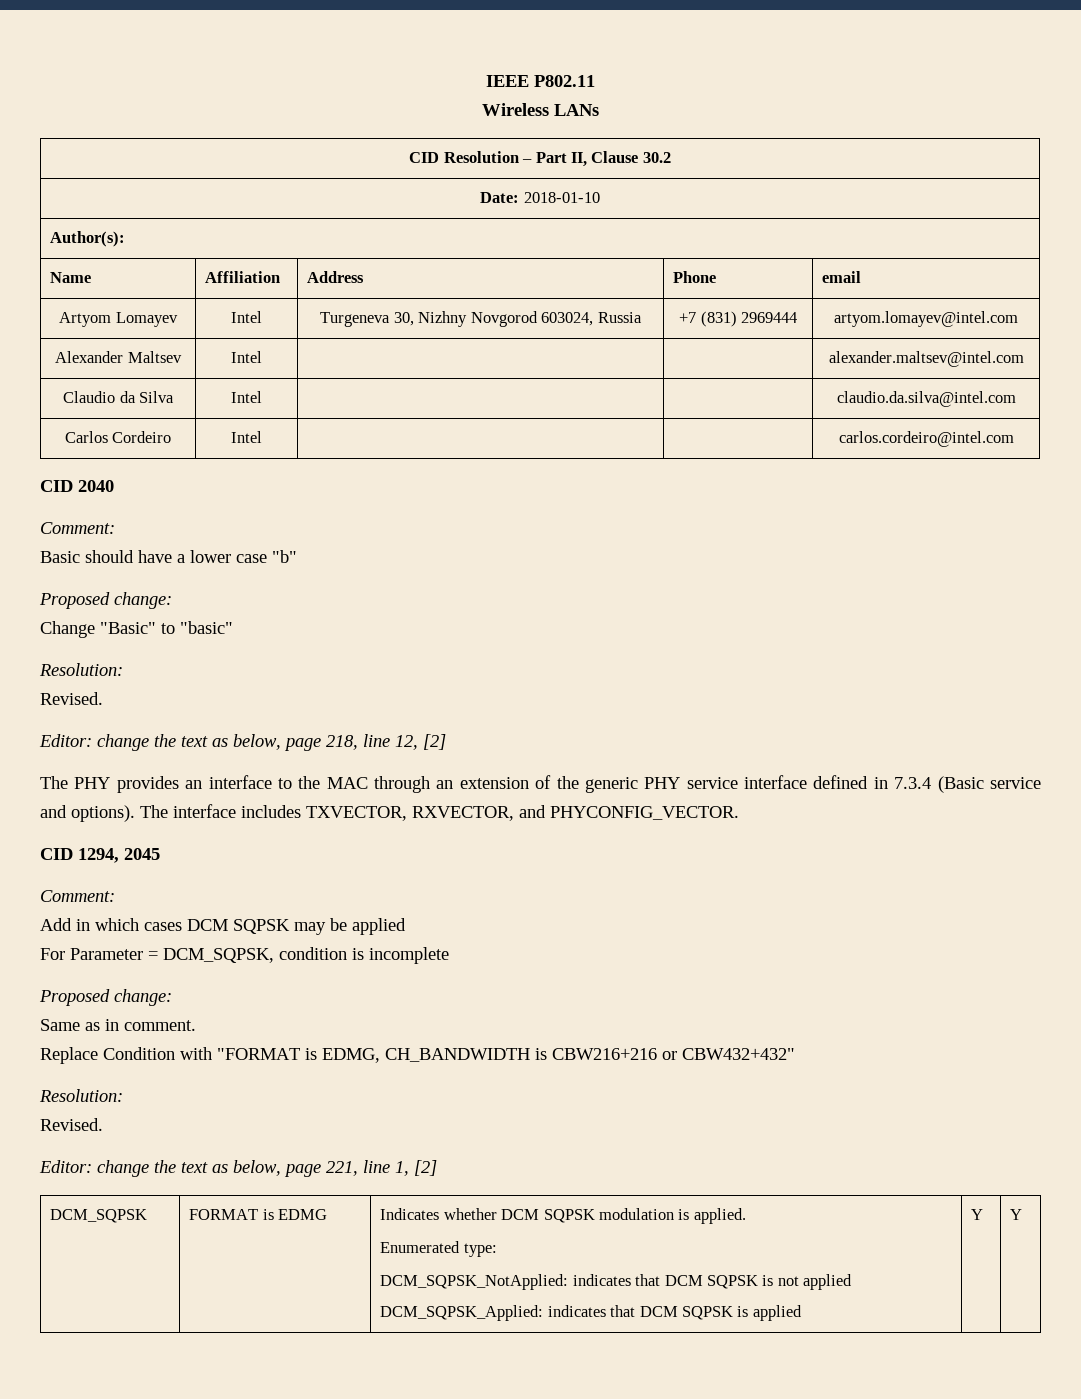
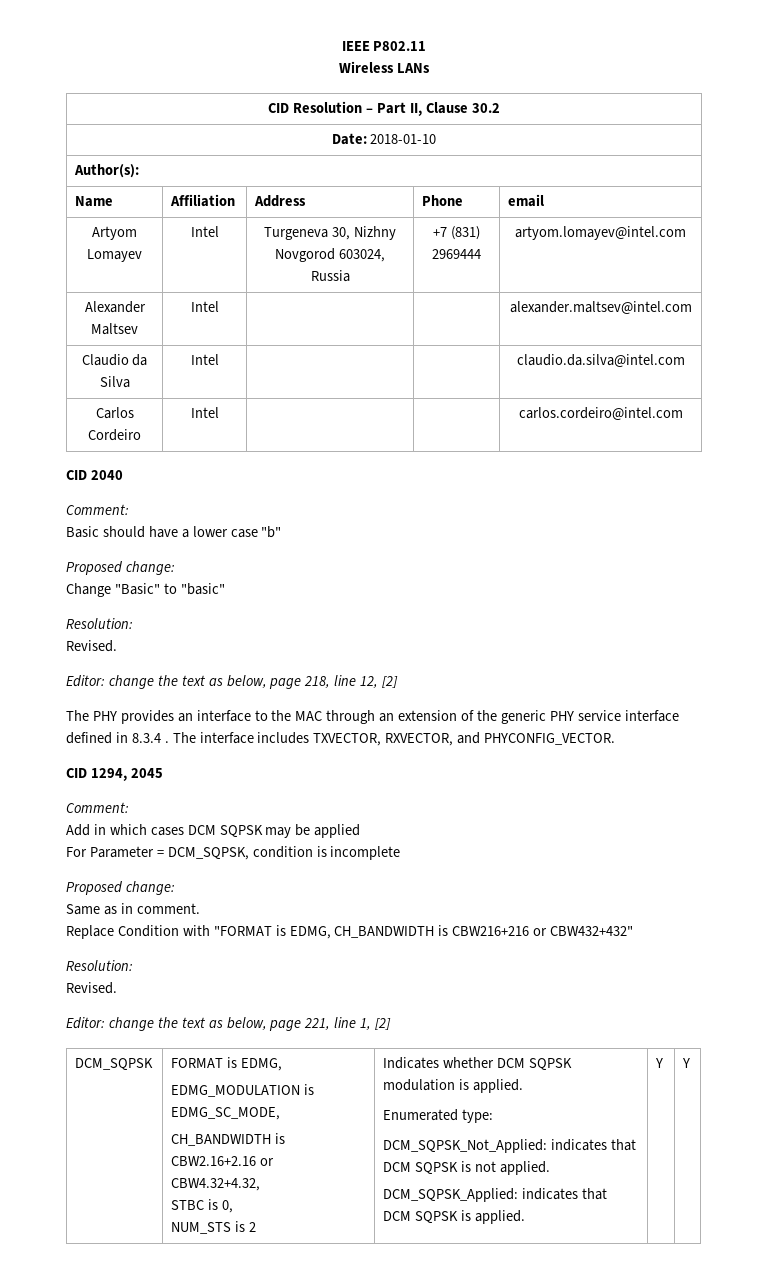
[894,776,1042,793] [40,805,135,822] 7.3.4 (Basic service and options). -> [131,733,169,743] 8.3.4 .
[278,1209,328,1220] EDMG -> [241,1058,283,1071] [171,1084,315,1097] [171,1107,281,1120] [171,1133,286,1146] [171,1156,275,1166] [171,1178,261,1191] [171,1199,234,1213] [171,1221,257,1234] EDMG, // EDMG_MODULATION is EDMG_SC_MODE, // CH_BANDWIDTH is CBW2.16+2.16 or CBW4.32+4.32, // STBC is 0, // NUM_STS is 2
[380,1274,569,1290] DCM_SQPSK_NotApplied: -> [383,1139,548,1153] DCM_SQPSK_Not_Applied:
[803,1274,853,1290] applied -> [500,1161,551,1175] applied.
[752,1305,802,1321] applied -> [475,1210,526,1224] applied.

